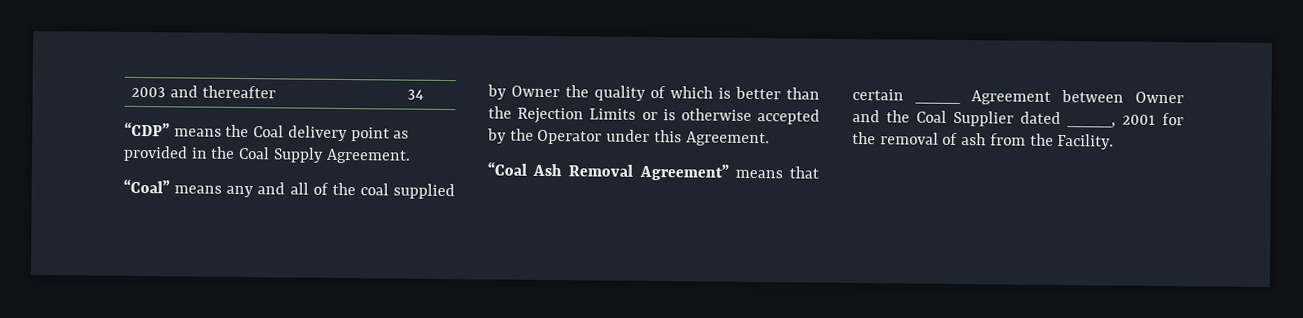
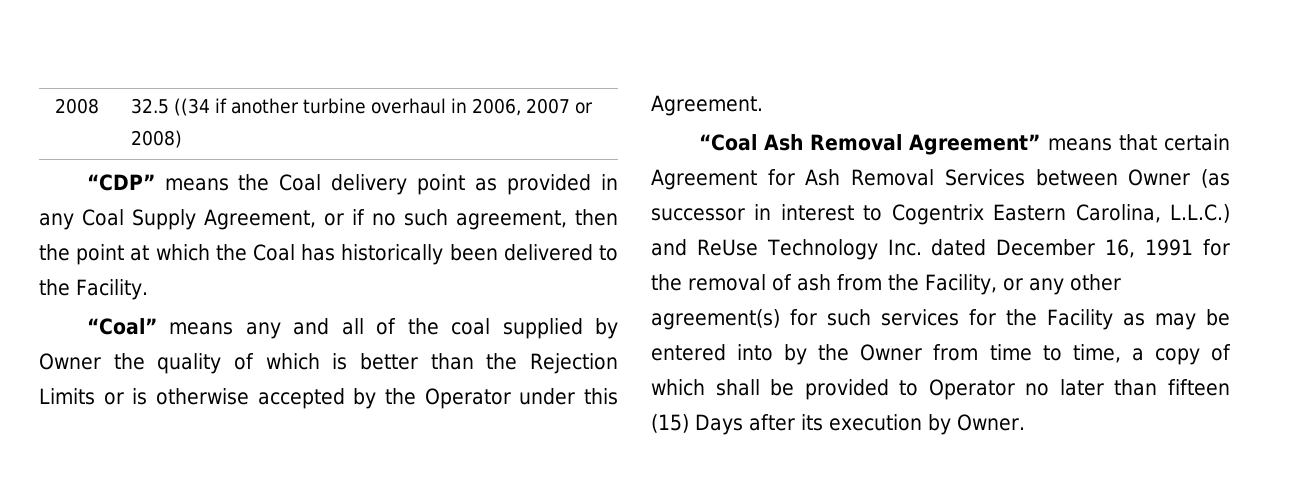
[131,85,276,99] [407,89,425,100] 2003 and thereafter | 34 -> [54,98,99,114] [130,98,593,116] [130,130,182,148] 2008 | 32.5 ((34 if another turbine overhaul in 2006, 2007 or 2008)
[210,146,411,164] the Coal Supply Agreement. -> [39,209,618,230] [39,244,618,265] [39,279,148,300] any Coal Supply Agreement, or if no such agreement, then the point at which the Coal has historically been delivered to the Facility.
[915,90,1184,105] [852,109,1156,128] ____ Agreement between Owner and the Coal Supplier dated ____, 2001 -> [651,169,1230,190] [651,204,1230,225] [651,239,1194,260] Agreement for Ash Removal Services between Owner (as successor in interest to Cogentrix Eastern Carolina, L.L.C.) and ReUse Technology Inc. dated December 16, 1991
[1057,133,1115,150] Facility. -> [925,274,1121,295] [651,309,1230,330] [651,344,1231,365] [651,379,1230,400] [651,414,1025,435] Facility, or any other agreement(s) for such services for the Facility as may be entered into by the Owner from time to time, a copy of which shall be provided to Operator no later than fifteen (15) Days after its execution by Owner.

